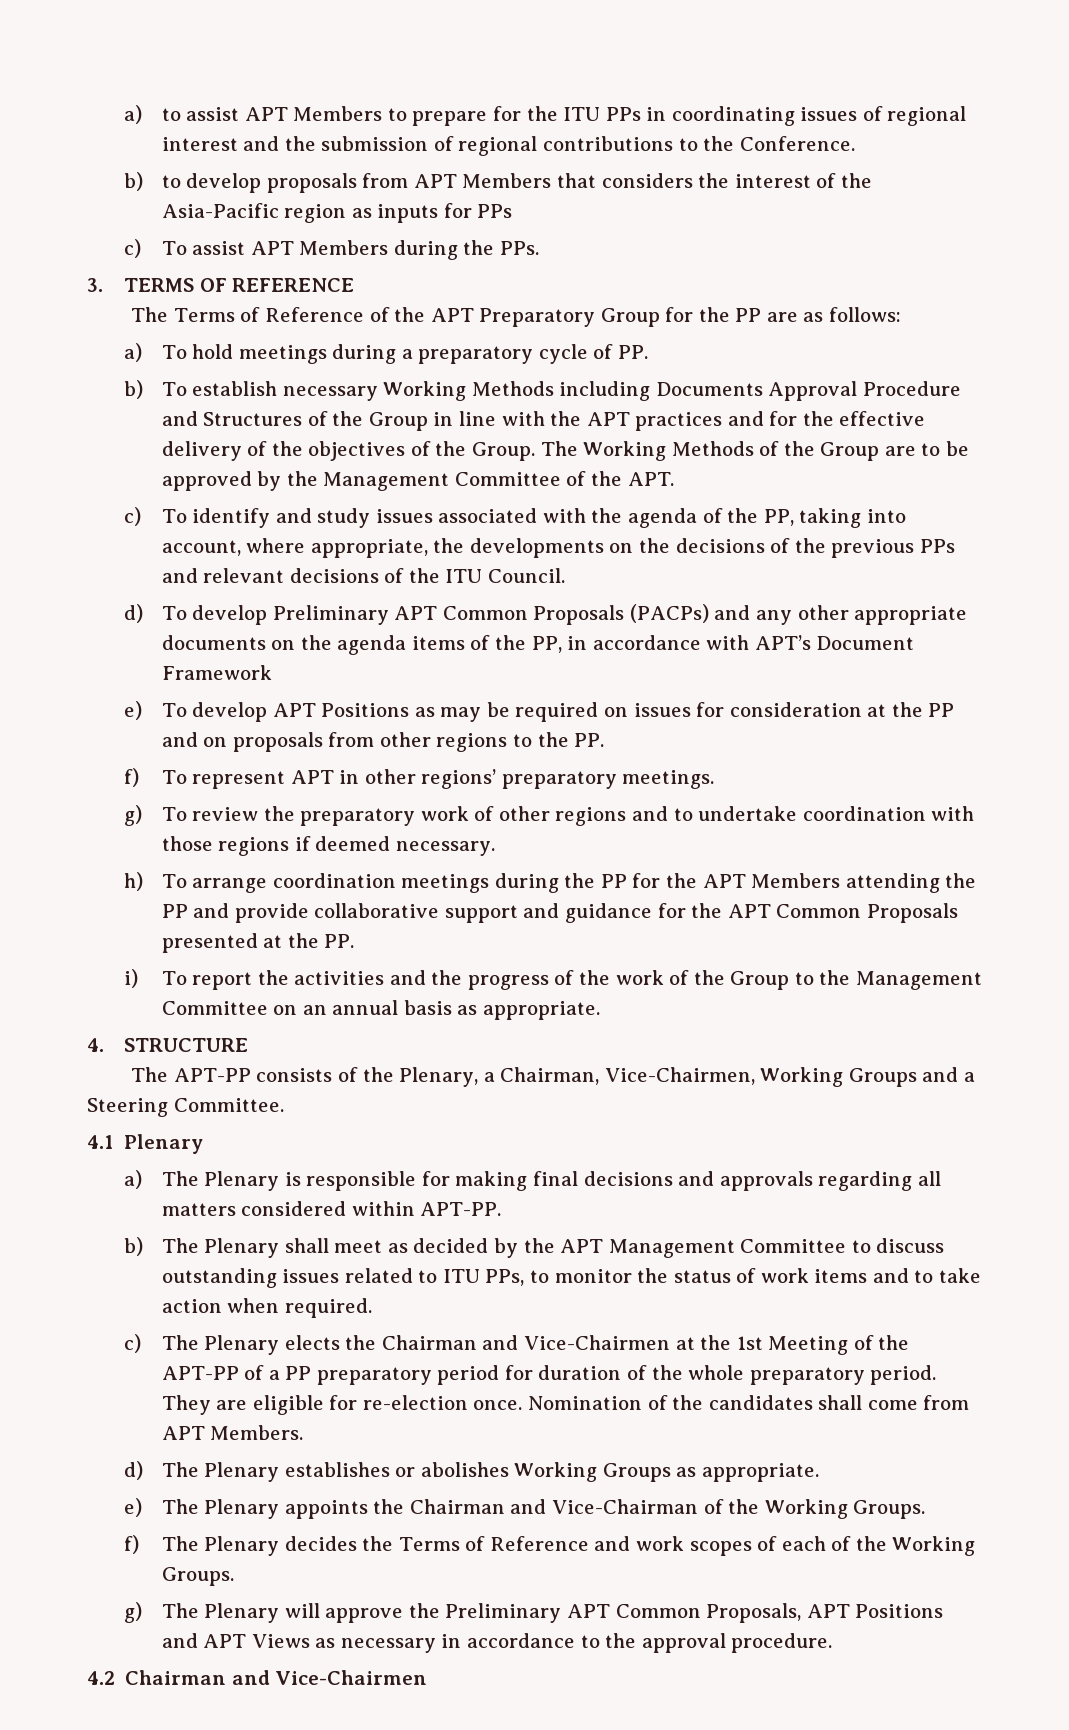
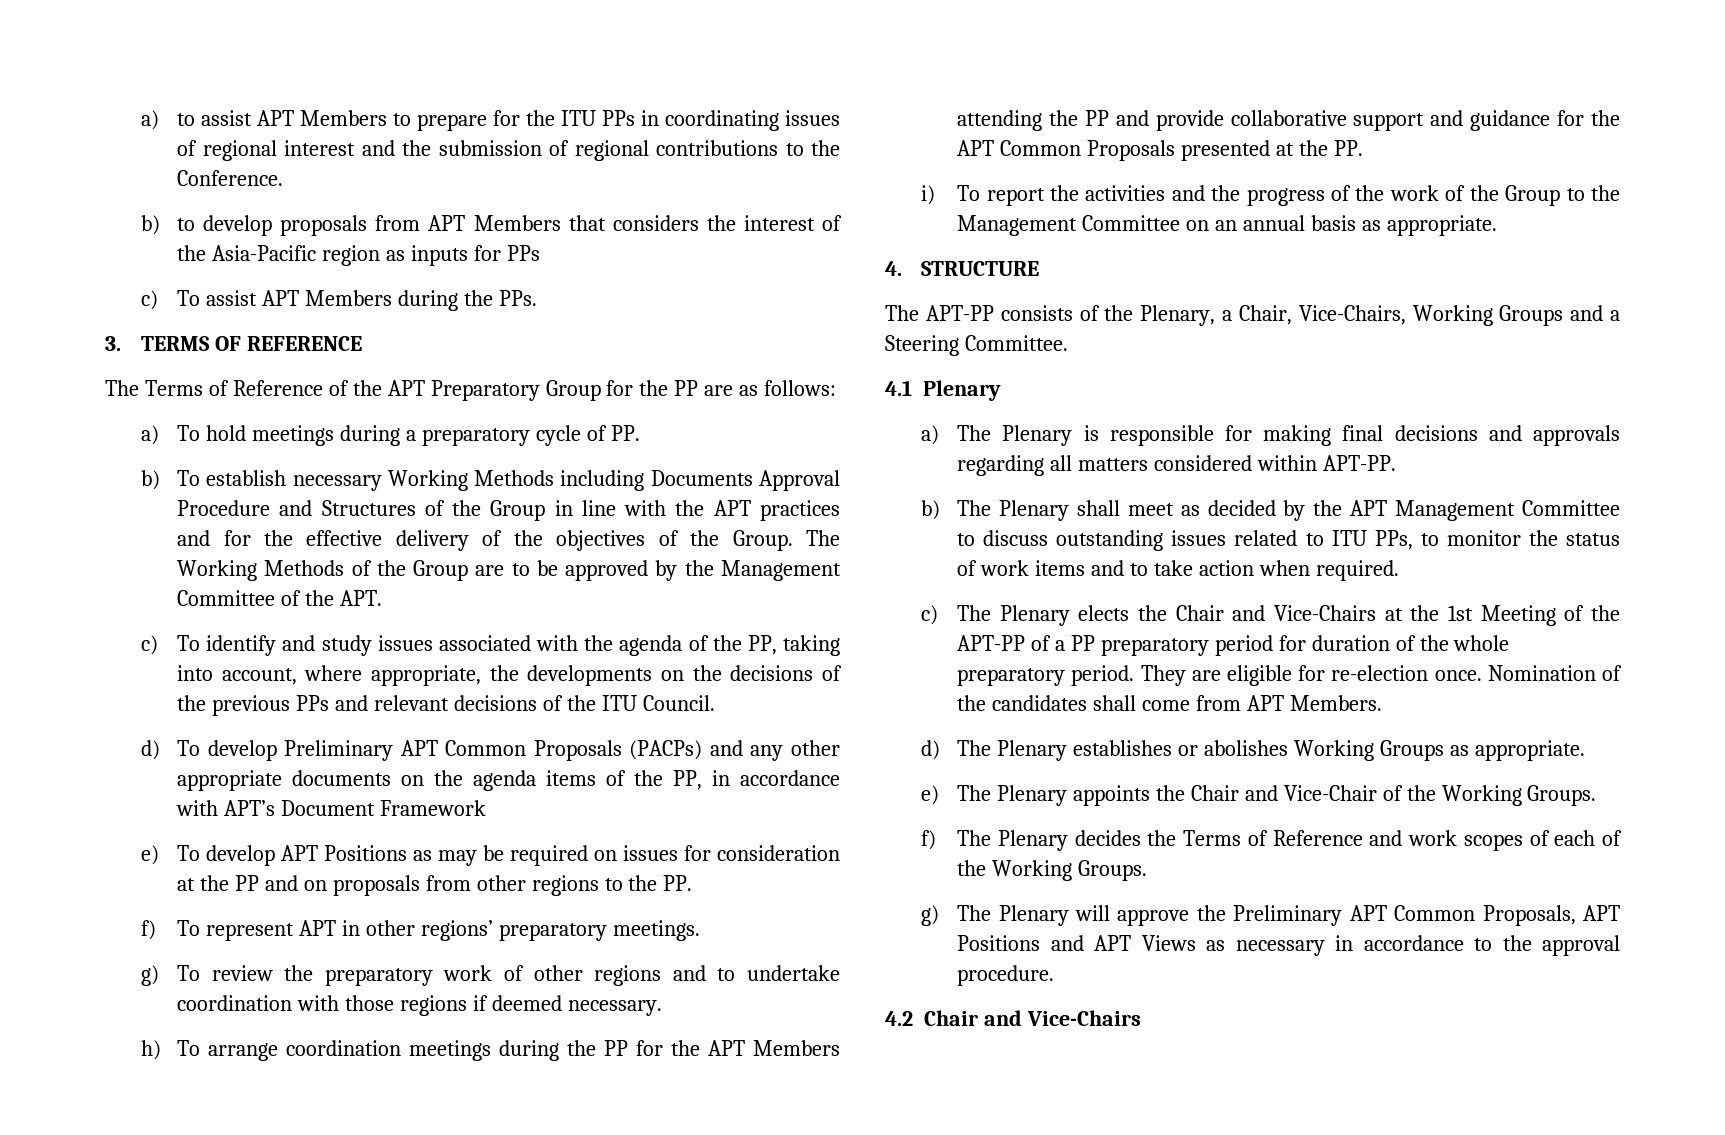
[500,1067,755,1085] Chairman, Vice-Chairmen, -> [1238,305,1406,325] Chair, Vice-Chairs,
[381,1335,670,1350] Chairman and Vice-Chairmen -> [1175,605,1377,621] Chair and Vice-Chairs
[409,1499,698,1514] Chairman and Vice-Chairman -> [1190,785,1377,801] Chair and Vice-Chair
[125,1670,428,1685] Chairman and Vice-Chairmen -> [924,1010,1141,1026] Chair and Vice-Chairs

